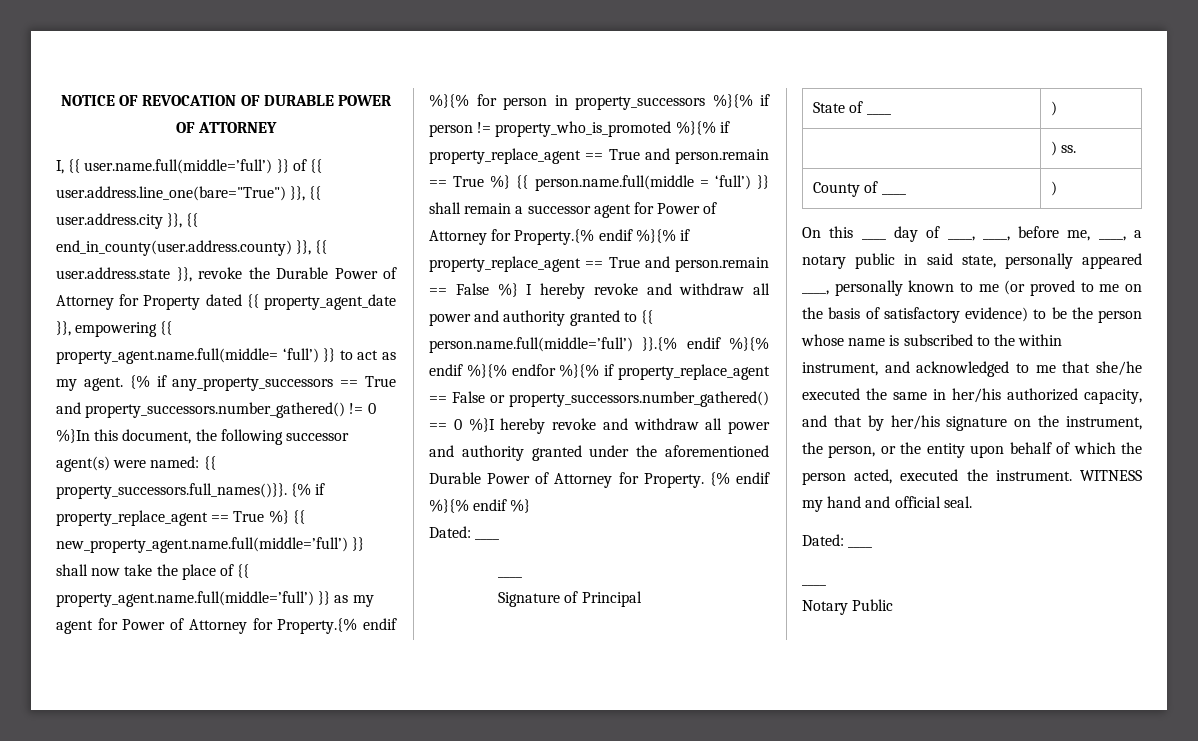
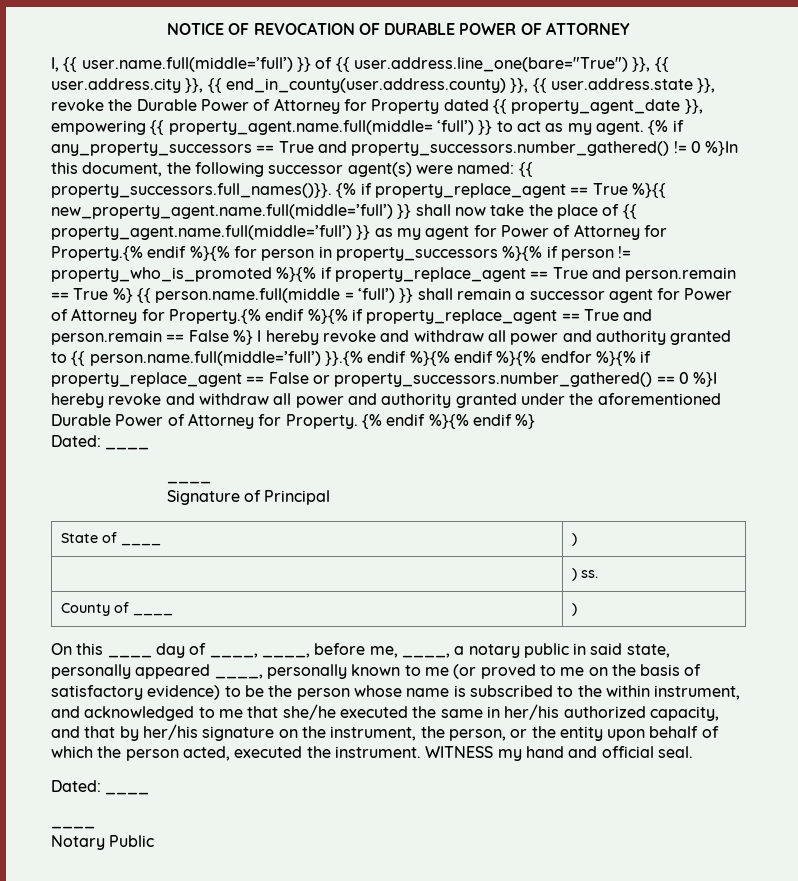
[268,510,305,524] %} {{ -> [631,183,666,198] %}{{

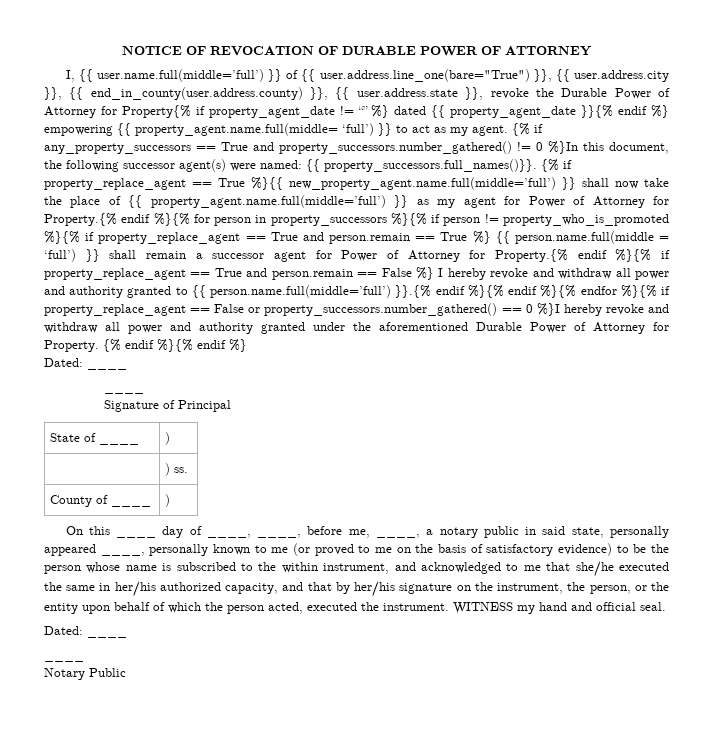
[371,99,703,114] Property dated {{ property_agent_date }}, -> [121,105,669,118] Property{% if property_agent_date != “” %} dated {{ property_agent_date }}{% endif %}

